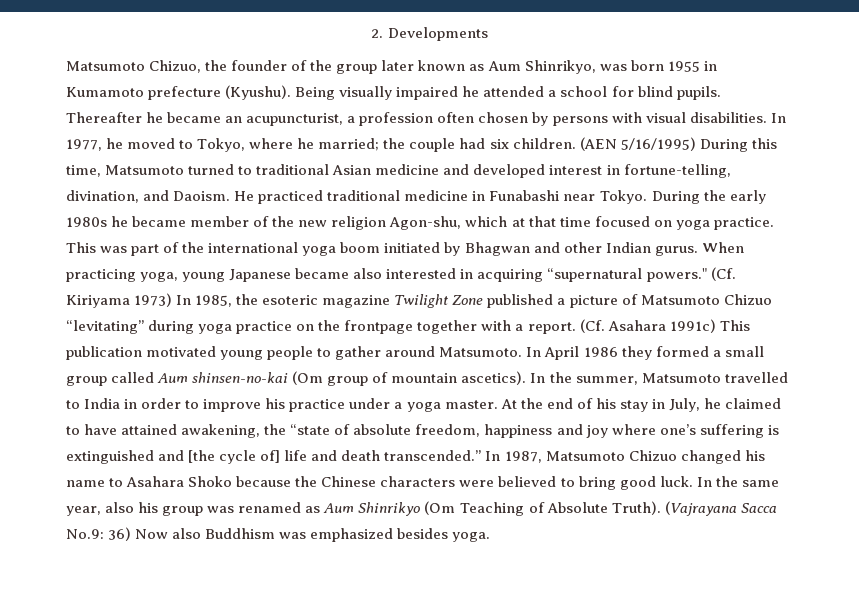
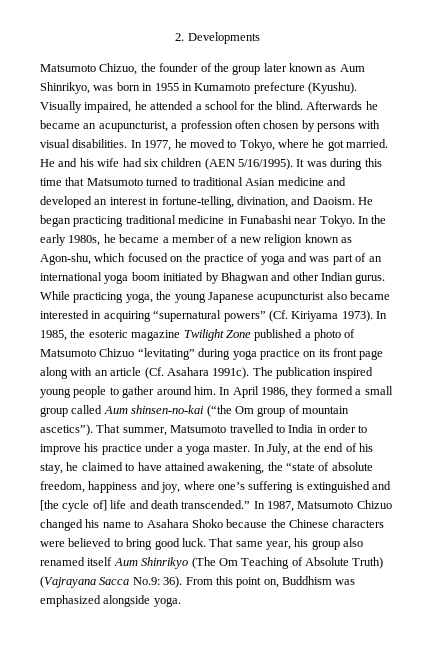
(664, 65) none -> [142,83,153,91] in
[295,86,459,100] Being visually impaired -> [40,101,132,113] Visually impaired,
[637,86,721,100] [66,112,142,123] blind pupils. Thereafter -> [257,101,363,110] the blind. Afterwards
[318,137,777,152] [66,165,101,177] married; the couple had six children. (AEN 5/16/1995) During this time, -> [327,139,389,151] [40,158,382,170] [40,177,85,186] got married. He and his wife had six children (AEN 5/16/1995). It was during this time that
(546, 171) none -> [94,199,108,205] an
[258,190,324,204] practiced -> [40,215,124,227] began practicing
[651,191,700,204] During -> [358,216,369,224] In
[66,216,187,227] 1980s he became -> [68,234,169,246] 1980s, he became a
[272,216,295,227] the -> [230,237,237,243] a
[389,216,774,230] [66,242,96,253] Agon-shu, which at that time focused on yoga practice. This -> [304,234,353,243] [40,253,307,265] known as Agon-shu, which focused on the practice of yoga and
[182,242,205,253] the -> [368,256,382,262] an
[701,242,744,253] When -> [40,291,70,300] While
(179, 277) none -> [156,291,172,300] the
[295,268,383,279] became also -> [257,291,390,303] acupuncturist also became
[646,268,707,282] powers." -> [223,311,266,322] powers”
[134,293,173,307] 1973) -> [341,310,373,322] 1973).
[569,295,618,308] picture -> [314,329,341,341] photo
[318,319,750,334] [66,346,217,360] the frontpage together with a report. (Cf. Asahara 1991c) This publication motivated -> [318,348,384,360] [40,367,374,379] its front page along with an article (Cf. Asahara 1991c). The publication inspired
[439,347,523,357] Matsumoto. -> [193,386,216,395] him.
[583,347,618,357] 1986 -> [261,387,288,398] 1986,
[292,371,324,385] (Om -> [206,405,254,417] (“the Om
[461,371,572,385] ascetics). In the -> [40,424,121,436] ascetics”). That
[500,399,517,409] At -> [253,443,304,455] In July, at
[619,398,700,412] stay in July, -> [40,463,63,474] stay,
[585,425,608,438] joy -> [161,482,181,493] joy,
[696,476,738,487] In the -> [209,538,234,547] That
[105,502,135,513] also -> (291, 545) none
[207,501,456,516] was renamed as Aum Shinrikyo (Om -> [343,538,364,547] [40,557,238,569] also renamed itself Aum Shinrikyo (The Om
[611,501,661,515] Truth). -> [352,557,384,569] Truth)
[108,527,202,541] 36) Now also -> [163,576,279,588] 36). From this point on,
[397,528,449,539] besides -> [103,595,151,607] alongside

